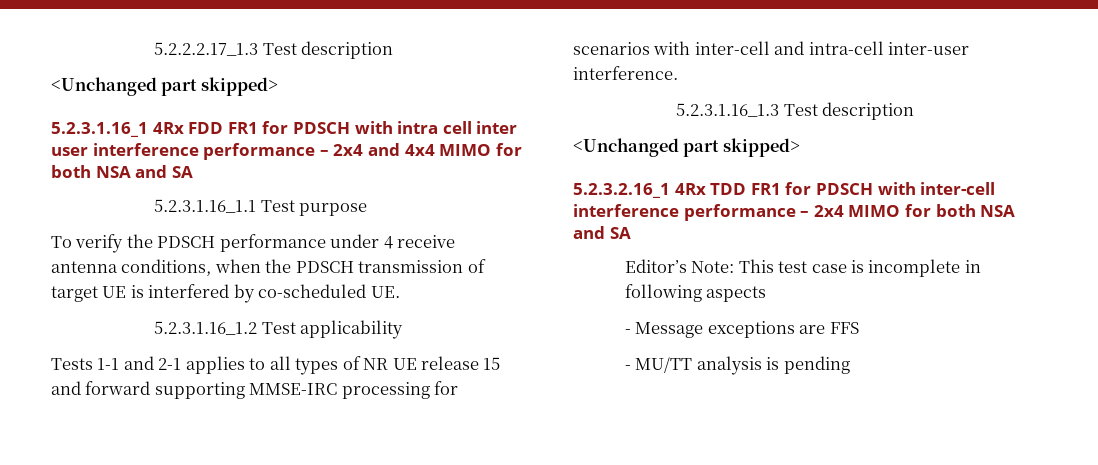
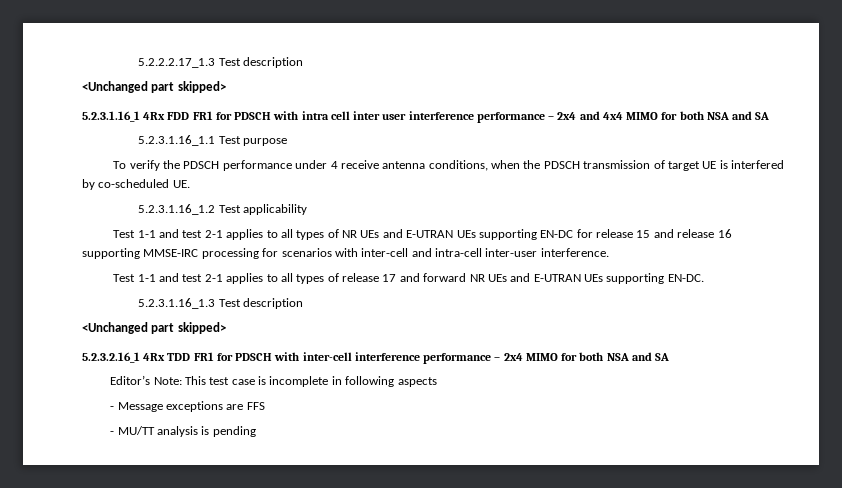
[51,356,154,370] Tests 1-1 and -> [113,229,203,238] Test 1-1 and test
[392,358,417,370] UE -> [360,229,593,240] UEs and E-UTRAN UEs supporting EN-DC for
[85,381,151,395] forward -> [677,229,732,238] release 16
(678, 73) none -> [113,273,704,284] // Test 1-1 and test 2-1 applies to all types of release 17 and forward NR UEs and E-UTRAN UEs supporting EN-DC.

